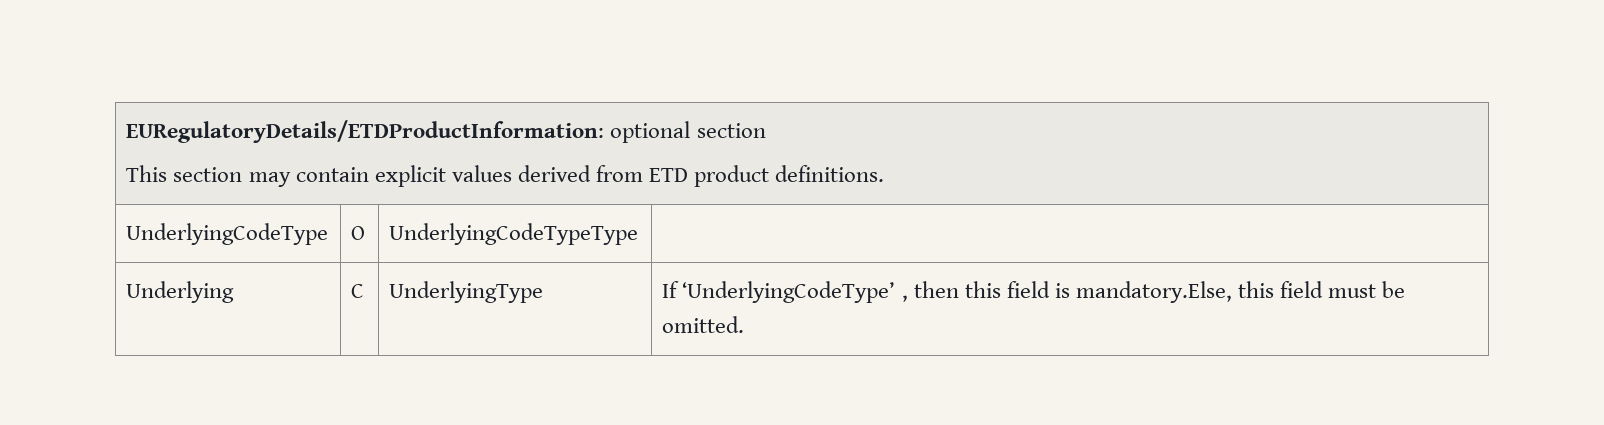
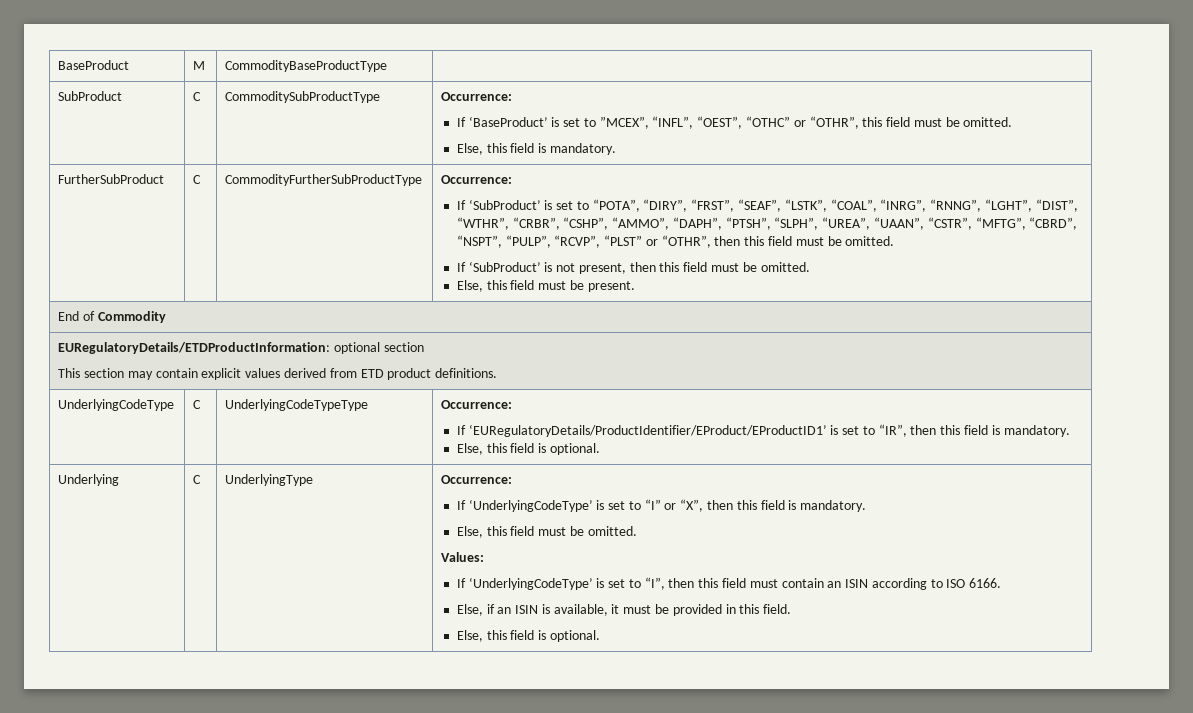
(126, 131) none -> [58,60,130,70] [193,61,206,70] [225,60,388,72] [58,91,123,101] [193,92,202,101] [225,91,381,103] [441,92,513,101] [456,116,1013,129] [456,143,616,155] [58,174,165,184] [193,175,202,184] [225,174,423,186] [441,175,513,184] [456,199,1078,212] [456,217,1078,230] [456,235,895,248] [456,261,810,274] [456,280,635,292] [58,311,166,323] BaseProduct | M | CommodityBaseProductType | // SubProduct | C | CommoditySubProductType | Occurrence: // If ‘BaseProduct’ is set to ”MCEX”, “INFL”, “OEST”, “OTHC” or “OTHR”, this field must be omitted. // Else, this field is mandatory. // FurtherSubProduct | C | CommodityFurtherSubProductType | Occurrence: // If ‘SubProduct’ is set to “POTA”, “DIRY”, “FRST”, “SEAF”, “LSTK”, “COAL”, “INRG”, “RNNG”, “LGHT”, “DIST”, “WTHR”, “CRBR”, “CSHP”, “AMMO”, “DAPH”, “PTSH”, “SLPH”, “UREA”, “UAAN”, “CSTR”, “MFTG”, “CBRD”, “NSPT”, “PULP”, “RCVP”, “PLST” or “OTHR”, then this field must be omitted. // If ‘SubProduct’ is not present, then this field must be omitted. // Else, this field must be present. // End of Commodity //
[351,226,366,240] O -> [193,400,202,409] C
(639, 234) none -> [441,400,513,409] [456,424,1070,437] [456,443,600,455] Occurrence: // If ‘EURegulatoryDetails/ProductIdentifier/EProduct/EProductID1’ is set to “IR”, then this field is mandatory. // Else, this field is optional.
[662,281,1406,303] [662,316,745,333] If ‘UnderlyingCodeType’ , then this field is mandatory.Else, this field must be omitted. -> [441,475,513,484] [456,499,867,512] [456,526,637,538] [441,552,485,562] [456,577,1002,590] [456,604,792,616] [456,630,600,642] Occurrence: // If ‘UnderlyingCodeType’ is set to “I” or “X”, then this field is mandatory. // Else, this field must be omitted. // Values: // If ‘UnderlyingCodeType’ is set to “I”, then this field must contain an ISIN according to ISO 6166. // Else, if an ISIN is available, it must be provided in this field. // Else, this field is optional.

